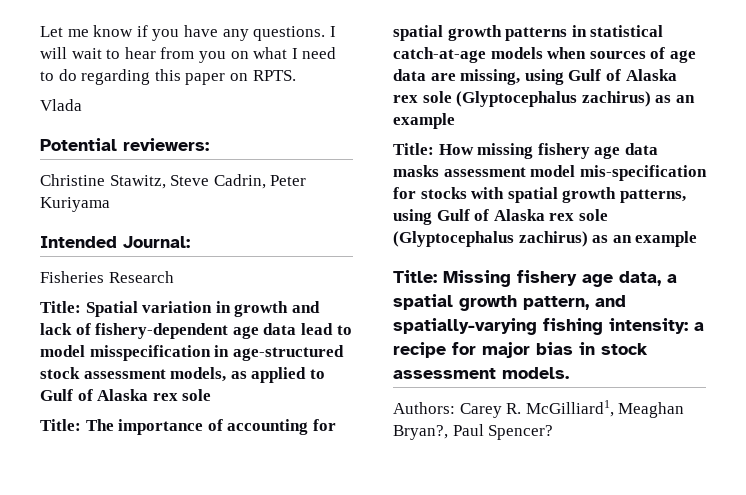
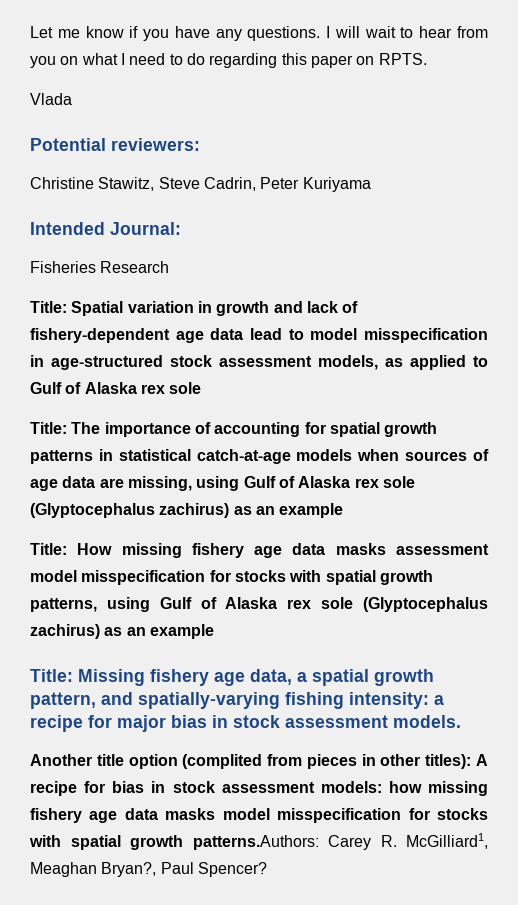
[579,165,707,181] mis-specification -> [81,570,206,585] misspecification
[393,402,455,414] Authors: -> [30,754,488,769] [30,781,488,796] [30,808,488,823] [29,835,319,850] Another title option (complited from pieces in other titles): A recipe for bias in stock assessment models: how missing fishery age data masks model misspecification for stocks with spatial growth patterns.Authors:

